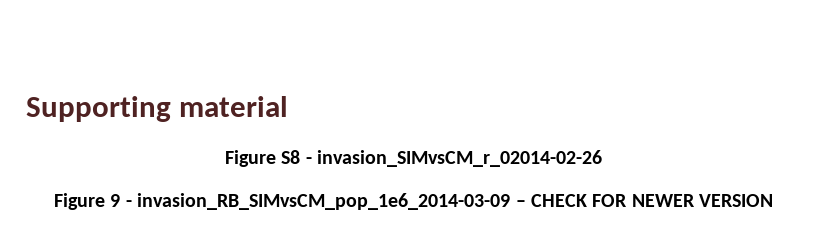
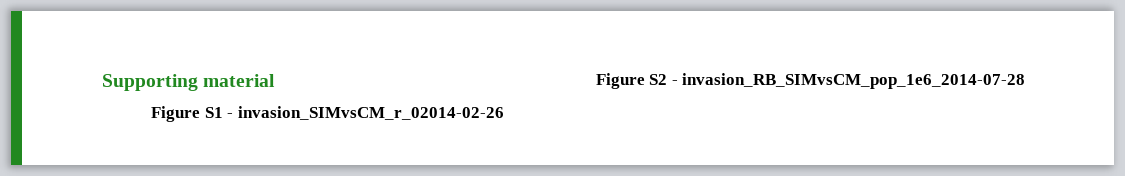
[281,150,301,164] S8 -> [204,107,223,118] S1
[110,193,774,210] 9 - invasion_RB_SIMvsCM_pop_1e6_2014-03-09 – CHECK FOR NEWER VERSION -> [649,73,1026,89] S2 - invasion_RB_SIMvsCM_pop_1e6_2014-07-28

